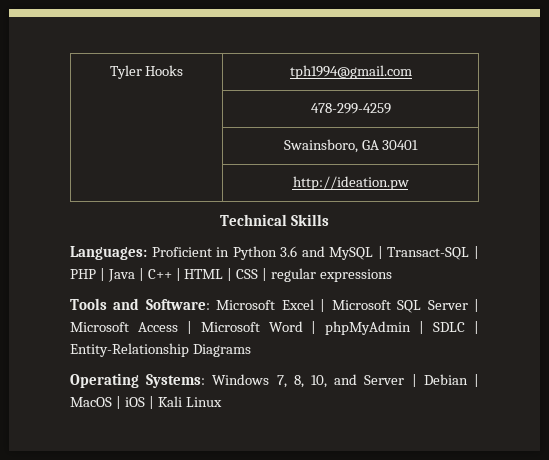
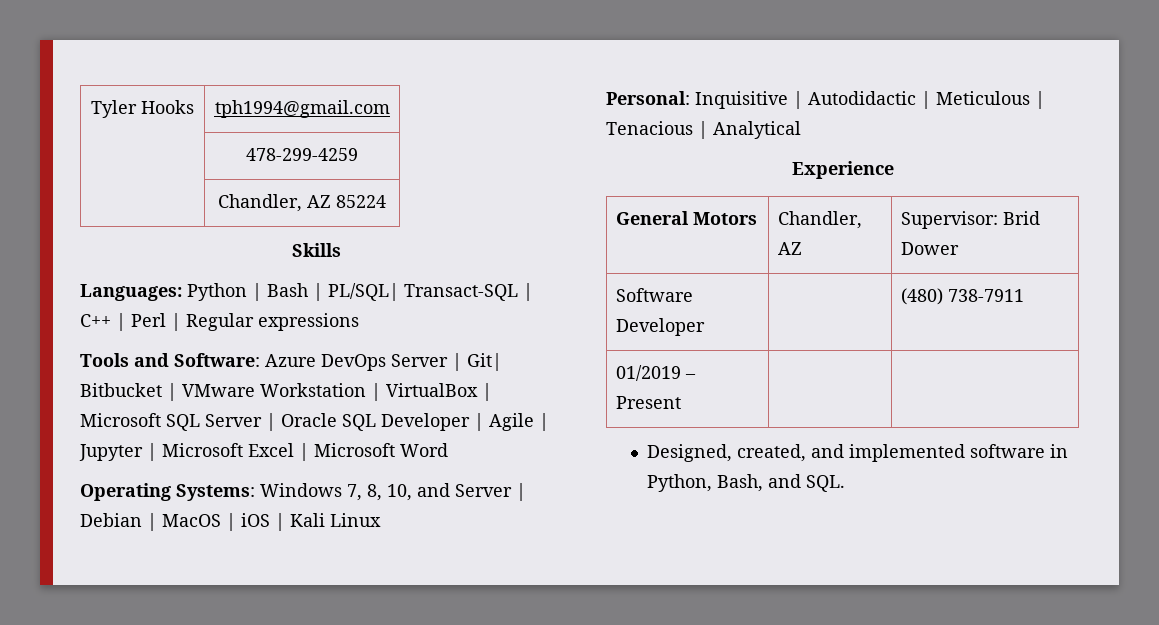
[283,139,419,153] [292,176,409,190] [220,214,329,226] [70,246,479,260] [70,268,393,282] [70,298,314,310] Swainsboro, GA 30401 // | http://ideation.pw // Technical Skills // Languages: Proficient in Python 3.6 and MySQL | Transact-SQL | PHP | Java | C++ | HTML | CSS | regular expressions // Tools and Software: Microsoft Excel -> [218,194,386,212] [292,243,341,257] [80,283,533,301] [80,313,359,331] [80,353,502,371] [80,383,478,401] Chandler, AZ 85224 // Skills // Languages: Python | Bash | PL/SQL| Transact-SQL | C++ | Perl | Regular expressions // Tools and Software: Azure DevOps Server | Git| Bitbucket | VMware Workstation | VirtualBox
[70,321,480,335] [70,343,251,357] Microsoft Access | Microsoft Word | phpMyAdmin | SDLC | Entity-Relationship Diagrams -> [281,413,549,431] [79,443,448,461] Oracle SQL Developer | Agile | Jupyter | Microsoft Excel | Microsoft Word
(222, 402) none -> [606,91,1045,109] [606,121,801,139] [791,161,894,179] [615,211,757,225] [777,211,862,229] [777,242,802,255] [900,211,1040,229] [900,242,959,255] [615,288,693,302] [615,318,705,336] [900,288,1024,305] [615,365,696,381] [615,396,681,409] [647,444,1069,462] [647,474,846,492] // Personal: Inquisitive | Autodidactic | Meticulous | Tenacious | Analytical // Experience // General Motors | Chandler, AZ | Supervisor: Brid Dower // Software Developer | | (480) 738-7911 // 01/2019 – Present | | // Designed, created, and implemented software in Python, Bash, and SQL.

